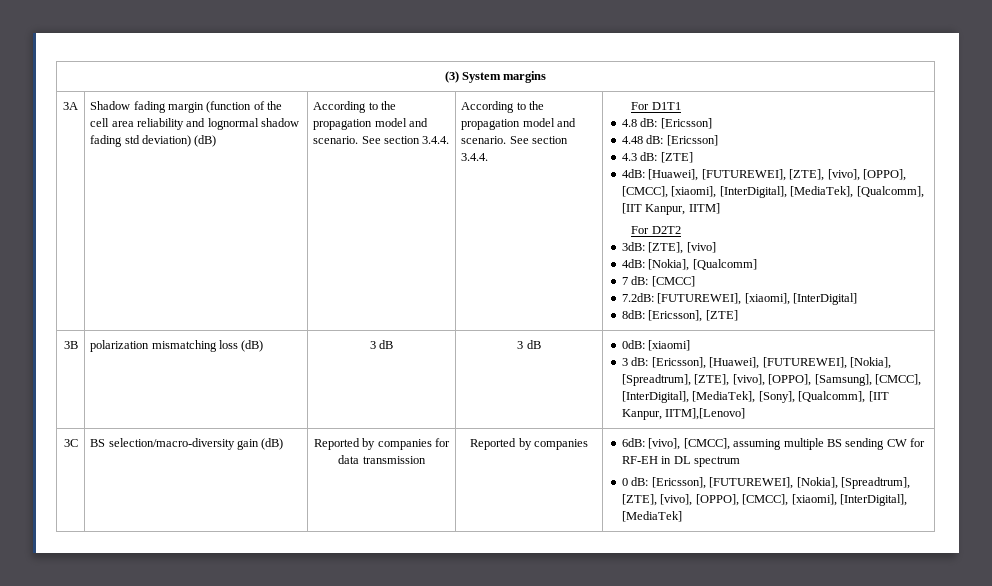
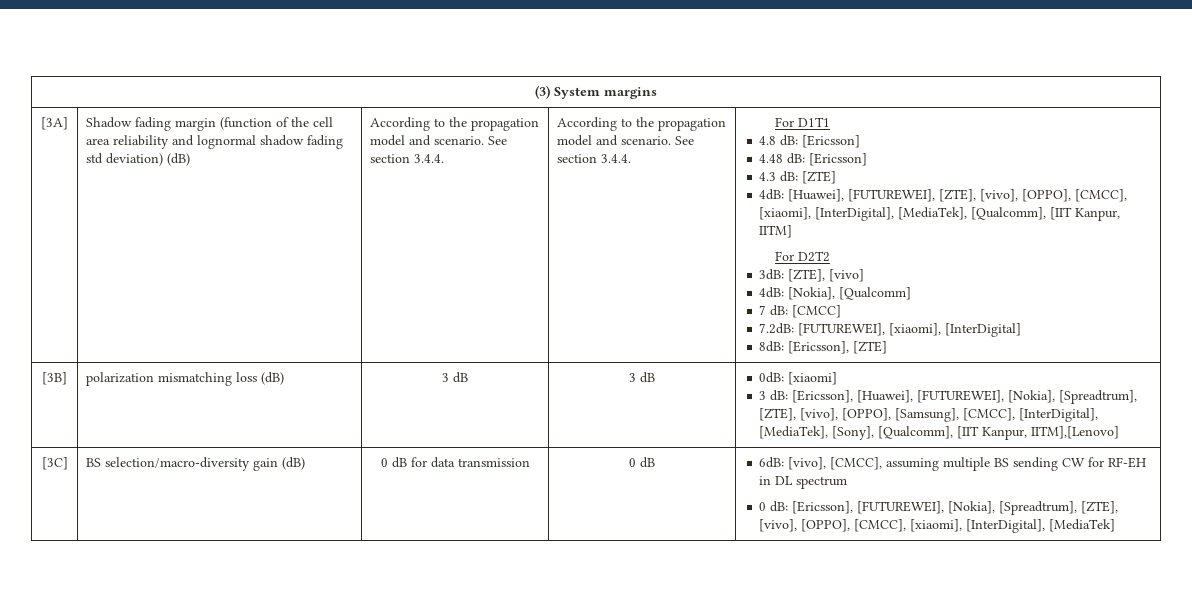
[63,102,78,110] 3A -> [41,117,68,130] [3A]
[63,341,78,349] 3B -> [42,372,67,385] [3B]
[63,439,78,447] 3C -> [41,457,68,470] [3C]
[313,438,432,450] Reported by companies -> [380,457,407,468] 0 dB
[470,438,588,450] Reported by companies -> [629,457,655,468] 0 dB

